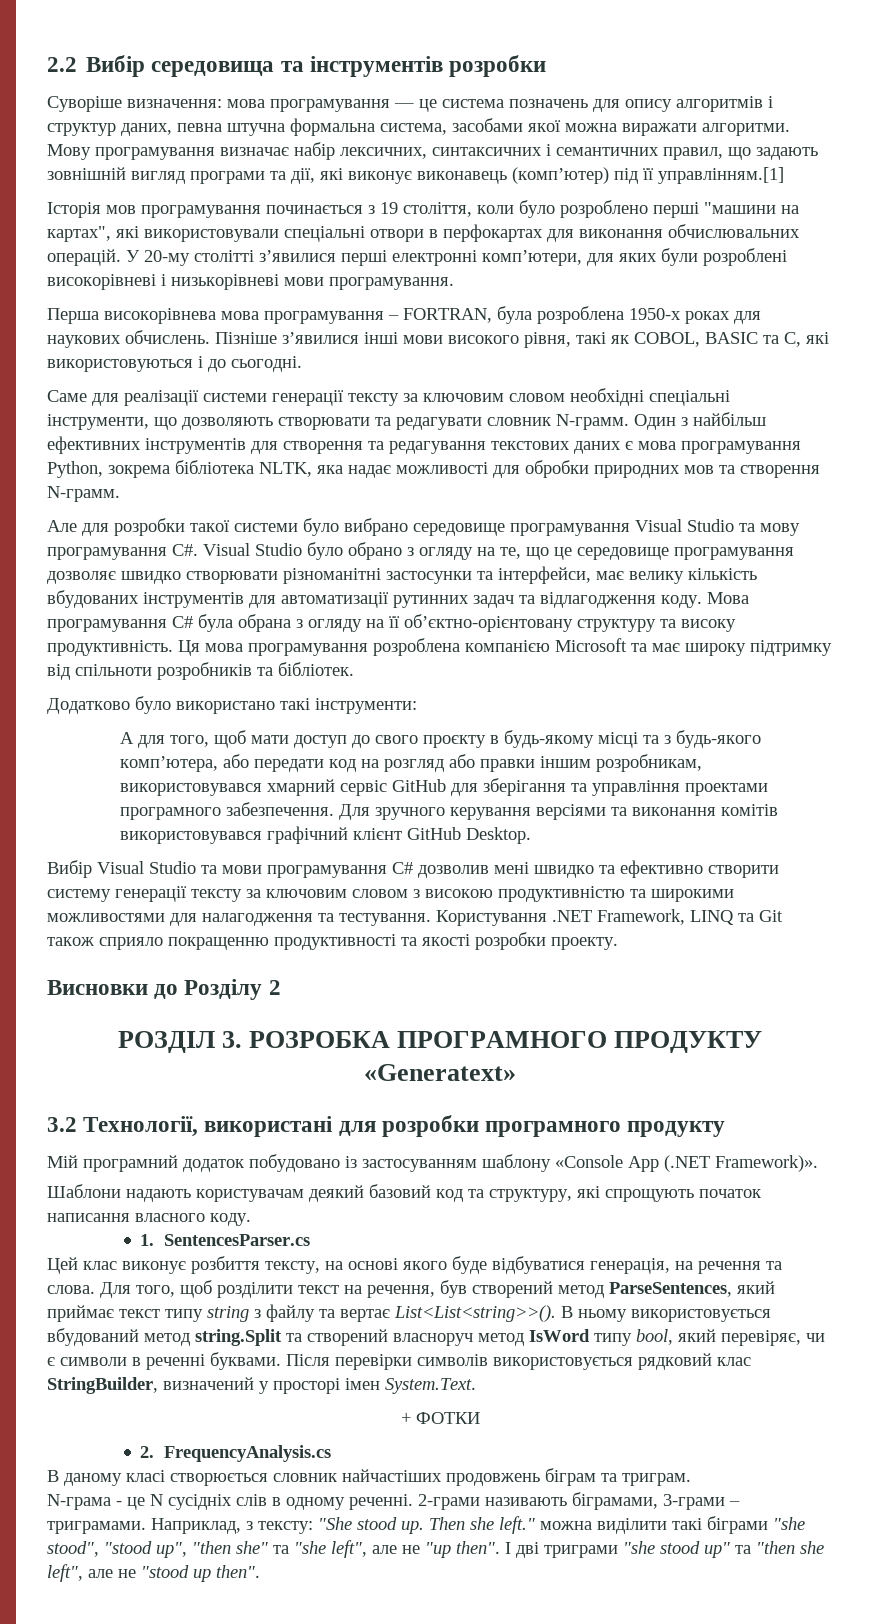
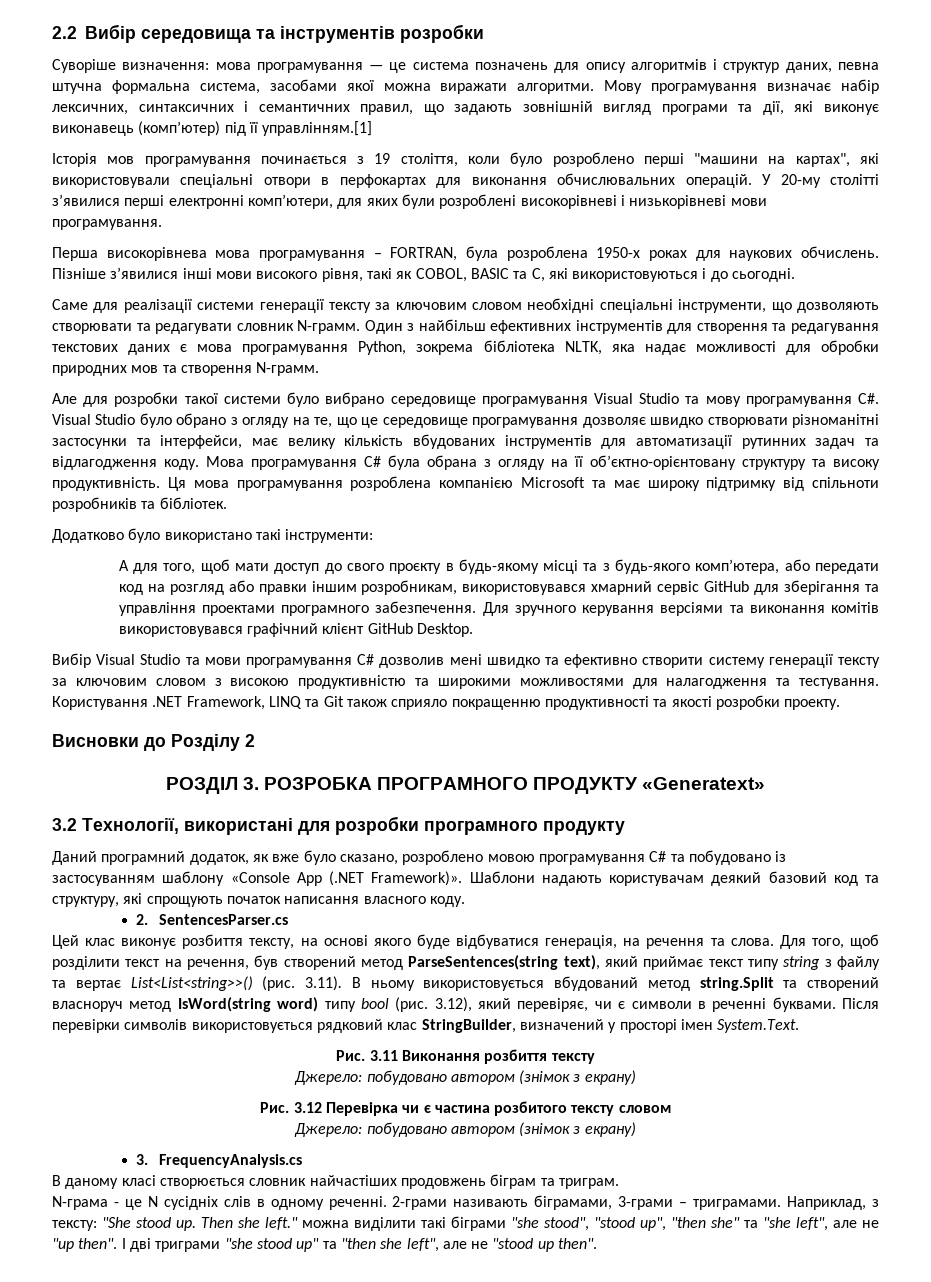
[47,1155,244,1172] Мій програмний додаток -> [52,850,685,865] Даний програмний додаток, як вже було сказано, розроблено мовою програмування C# та
(818, 1163) // -> (463, 878) none
[140,1234,155,1246] 1. -> [136,914,149,925] 2.
[609,1282,732,1297] ParseSentences, -> [408,955,600,970] ParseSentences(string text),
[394,1305,556,1322] List<List<string>>(). -> [130,976,342,991] List<List<string>>() (рис. 3.11).
[529,1329,673,1346] IsWord типу bool, -> [177,997,472,1012] IsWord(string word) типу bool (рис. 3.12),
[400,1412,480,1424] [140,1446,155,1458] + ФОТКИ // 2. -> [336,1049,595,1064] [294,1070,636,1085] [260,1101,671,1116] [294,1122,636,1137] [136,1154,149,1165] Рис. 3.11 Виконання розбиття тексту // Джерело: побудовано автором (знімок з екрану) // Рис. 3.12 Перевірка чи є частина розбитого тексту словом // Джерело: побудовано автором (знімок з екрану) // 3.

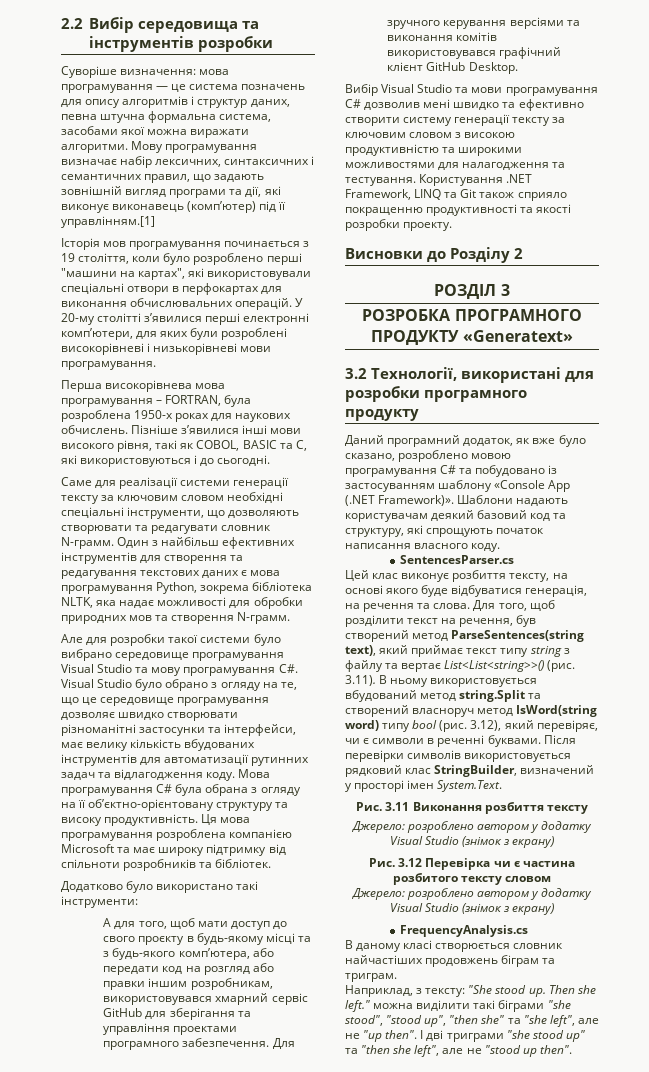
[242,777,259,790] 3. -> [500,284,510,296] 3 //
[136,914,149,925] 2. -> (501, 547) none
[366,1070,515,1085] побудовано автором -> [406,821,593,833] [389,836,459,845] розроблено автором у додатку Visual Studio
[366,1122,636,1137] [136,1154,149,1165] побудовано автором (знімок з екрану) // 3. -> [406,888,593,900] [389,903,555,915] розроблено автором у додатку Visual Studio (знімок з екрану) //
[52,1195,782,1210] N-грама - це N сусідніх слів в одному реченні. 2-грами називають біграмами, 3-грами – триграмами. -> (397, 977) none

